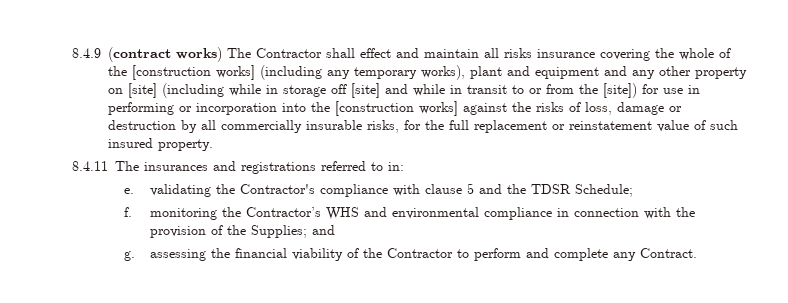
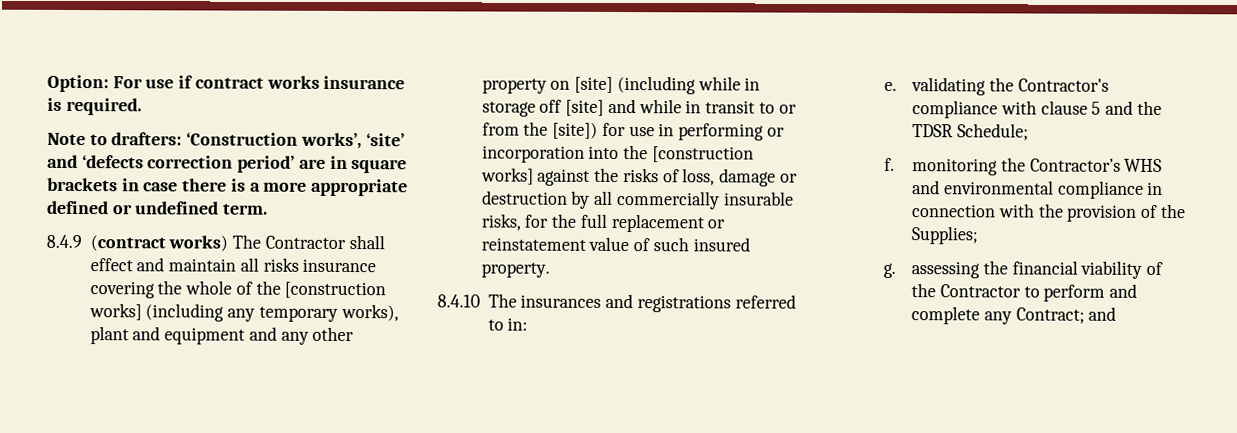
(72, 53) none -> [47,74,406,93] [47,97,142,116] [47,132,405,150] [47,154,408,174] [47,177,409,197] [47,200,269,215] Option: For use if contract works insurance is required. // Note to drafters: ‘Construction works’, ‘site’ and ‘defects correction period’ are in square brackets in case there is a more appropriate defined or undefined term. //
[72,161,108,171] 8.4.11 -> [437,294,480,308] 8.4.10
[311,225,335,235] and -> (979, 235) none
[639,248,697,258] Contract. -> [1015,306,1117,324] Contract; and

